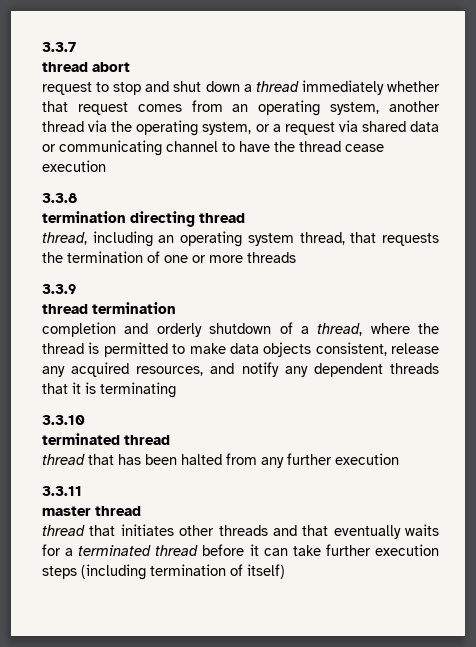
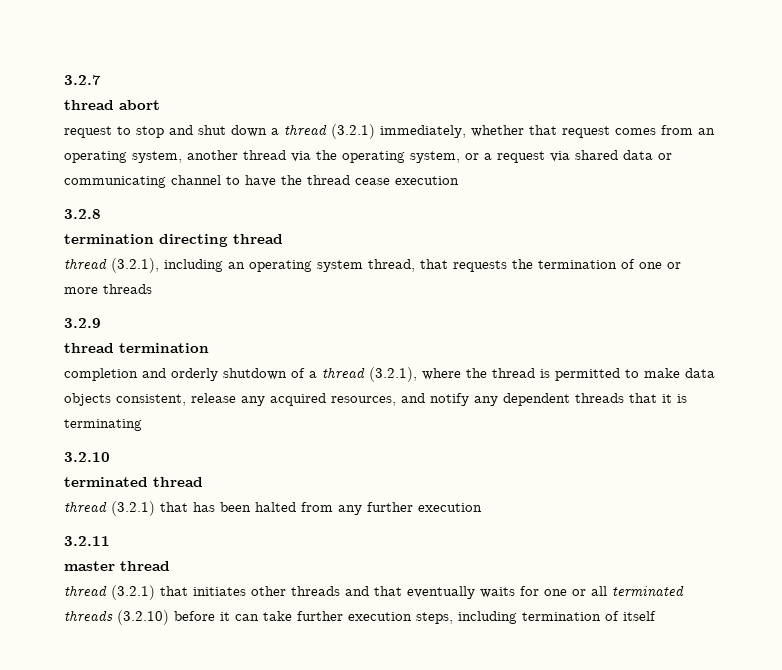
[42,42,76,52] 3.3.7 -> [64,75,101,85] 3.2.7
[301,80,384,95] immediately -> [331,124,466,139] (3.2.1) immediately,
[42,193,77,203] 3.3.8 -> [64,209,101,219] 3.2.8
[42,232,87,245] thread, -> [64,258,159,273] thread (3.2.1),
[42,284,76,294] 3.3.9 -> [64,318,101,328] 3.2.9
[317,323,363,336] thread, -> [322,367,417,382] thread (3.2.1),
[42,415,85,425] 3.3.10 -> [64,452,110,462] 3.2.10
(85, 459) none -> [111,501,155,516] (3.2.1)
[42,486,82,496] 3.3.11 -> [64,536,110,546] 3.2.11
(85, 530) none -> [111,585,155,600] (3.2.1)
[65,545,199,556] a terminated thread -> [544,585,684,597] [64,610,169,625] one or all terminated threads (3.2.10)
[42,564,285,580] steps (including termination of itself) -> [416,611,656,624] steps, including termination of itself

